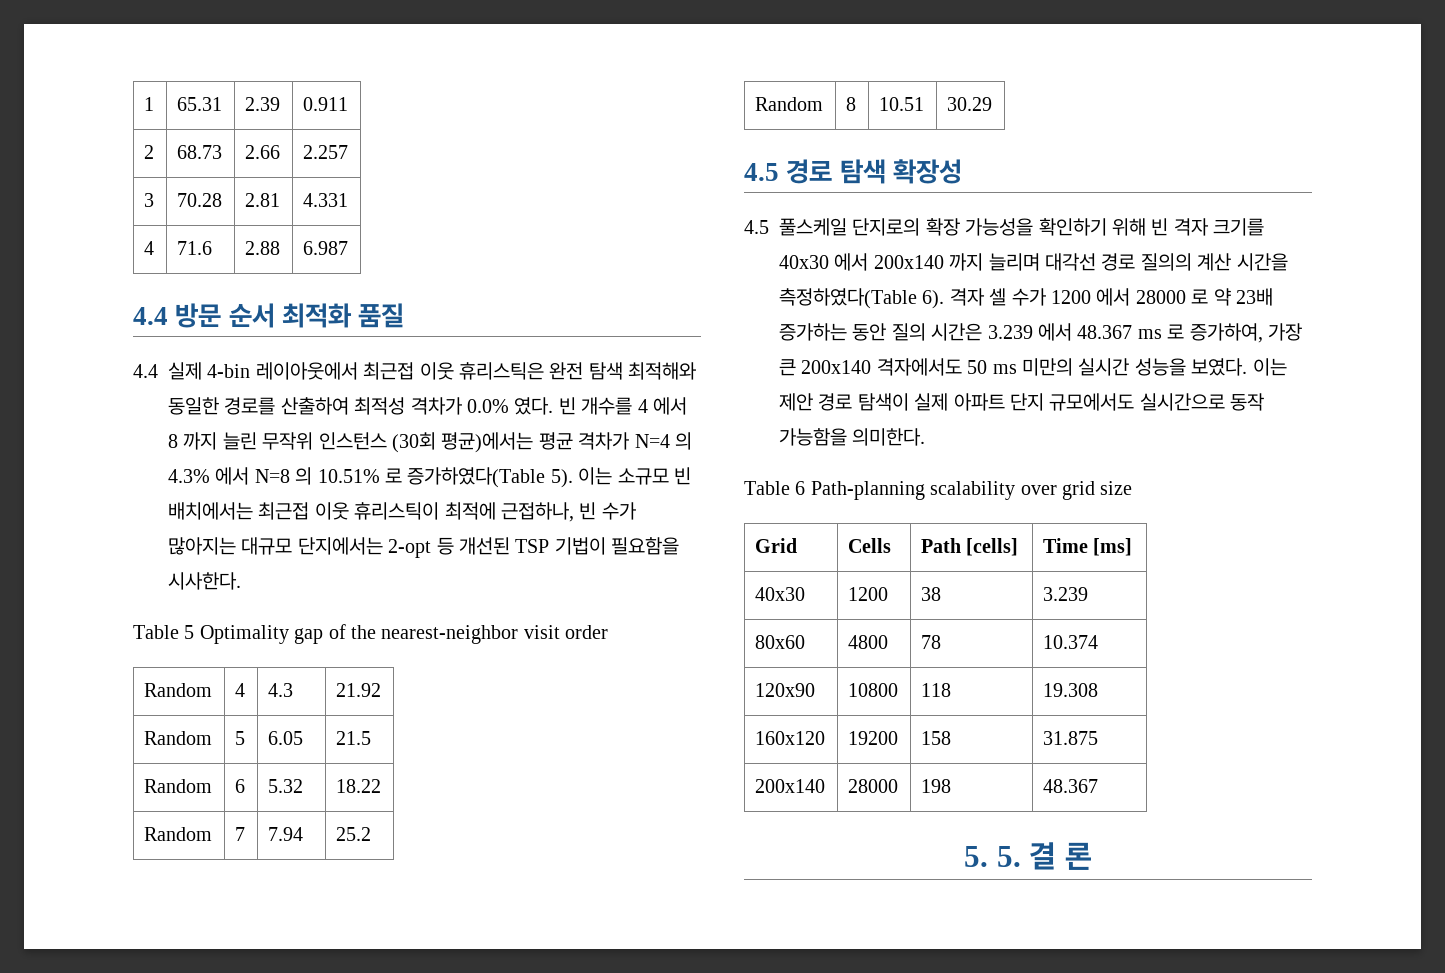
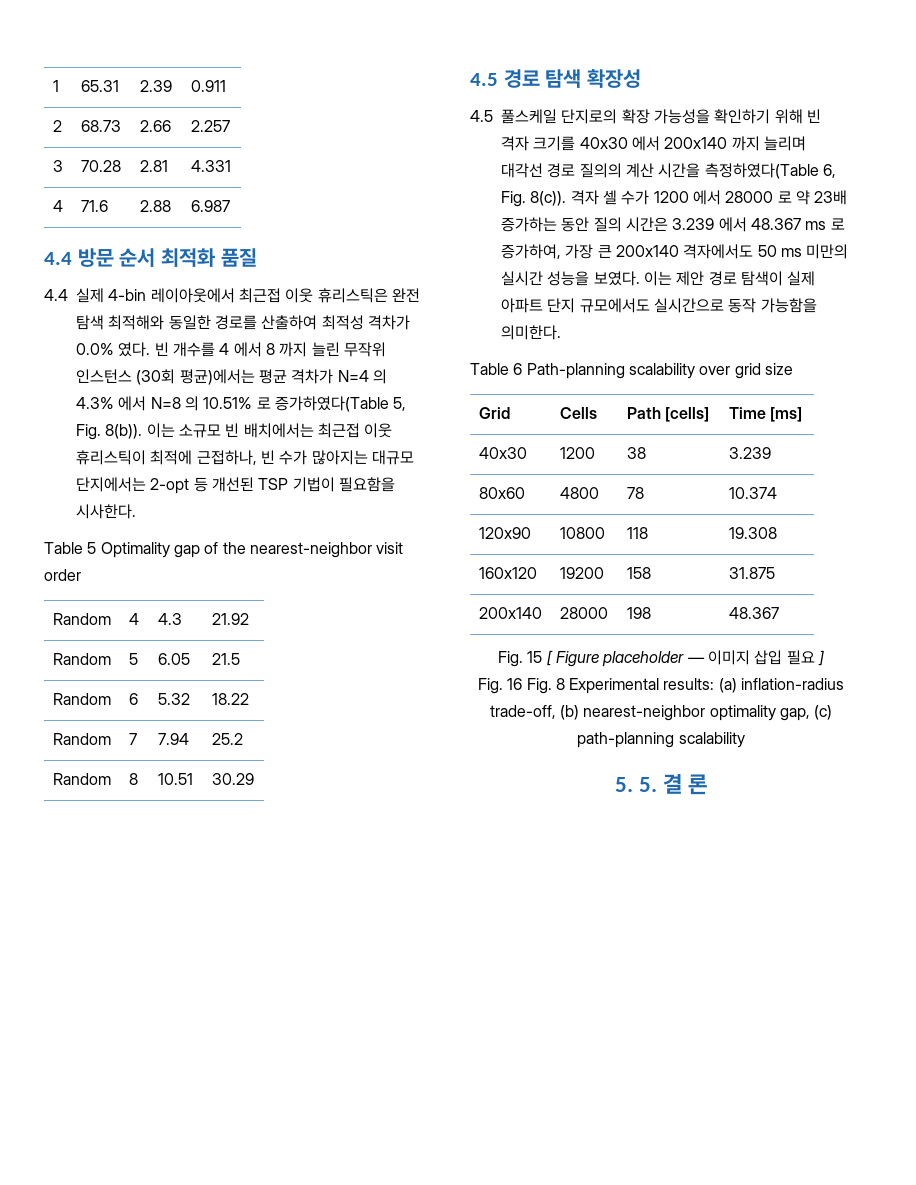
[550,469,573,488] 5). -> [393,397,407,411] [76,424,143,440] 5, Fig. 8(b)).
[922,290,945,309] 6). -> [822,164,836,178] [501,191,567,207] 6, Fig. 8(c)).
(1099, 786) none -> [498,650,824,667] [477,678,845,694] [489,705,833,721] [577,732,745,748] // Fig. 15 [ Figure placeholder — 이미지 삽입 필요 ] // Fig. 16 Fig. 8 Experimental results: (a) inflation-radius trade-off, (b) nearest-neighbor optimality gap, (c) path-planning scalability

